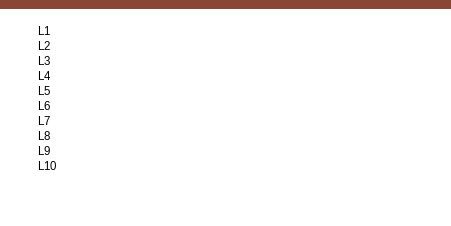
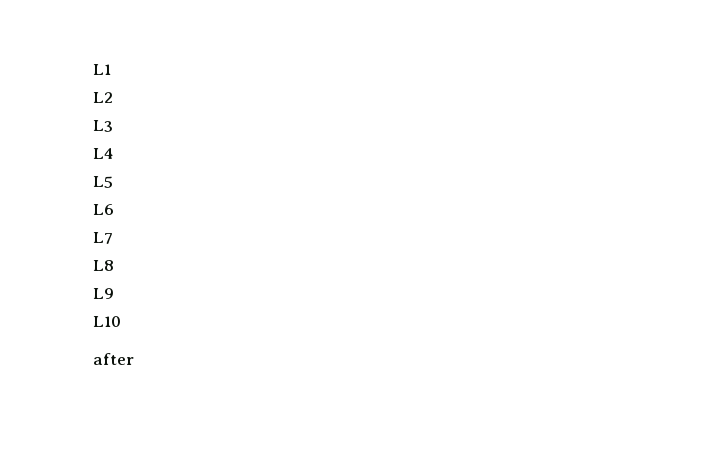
(56, 165) none -> [93,353,134,365] // after

